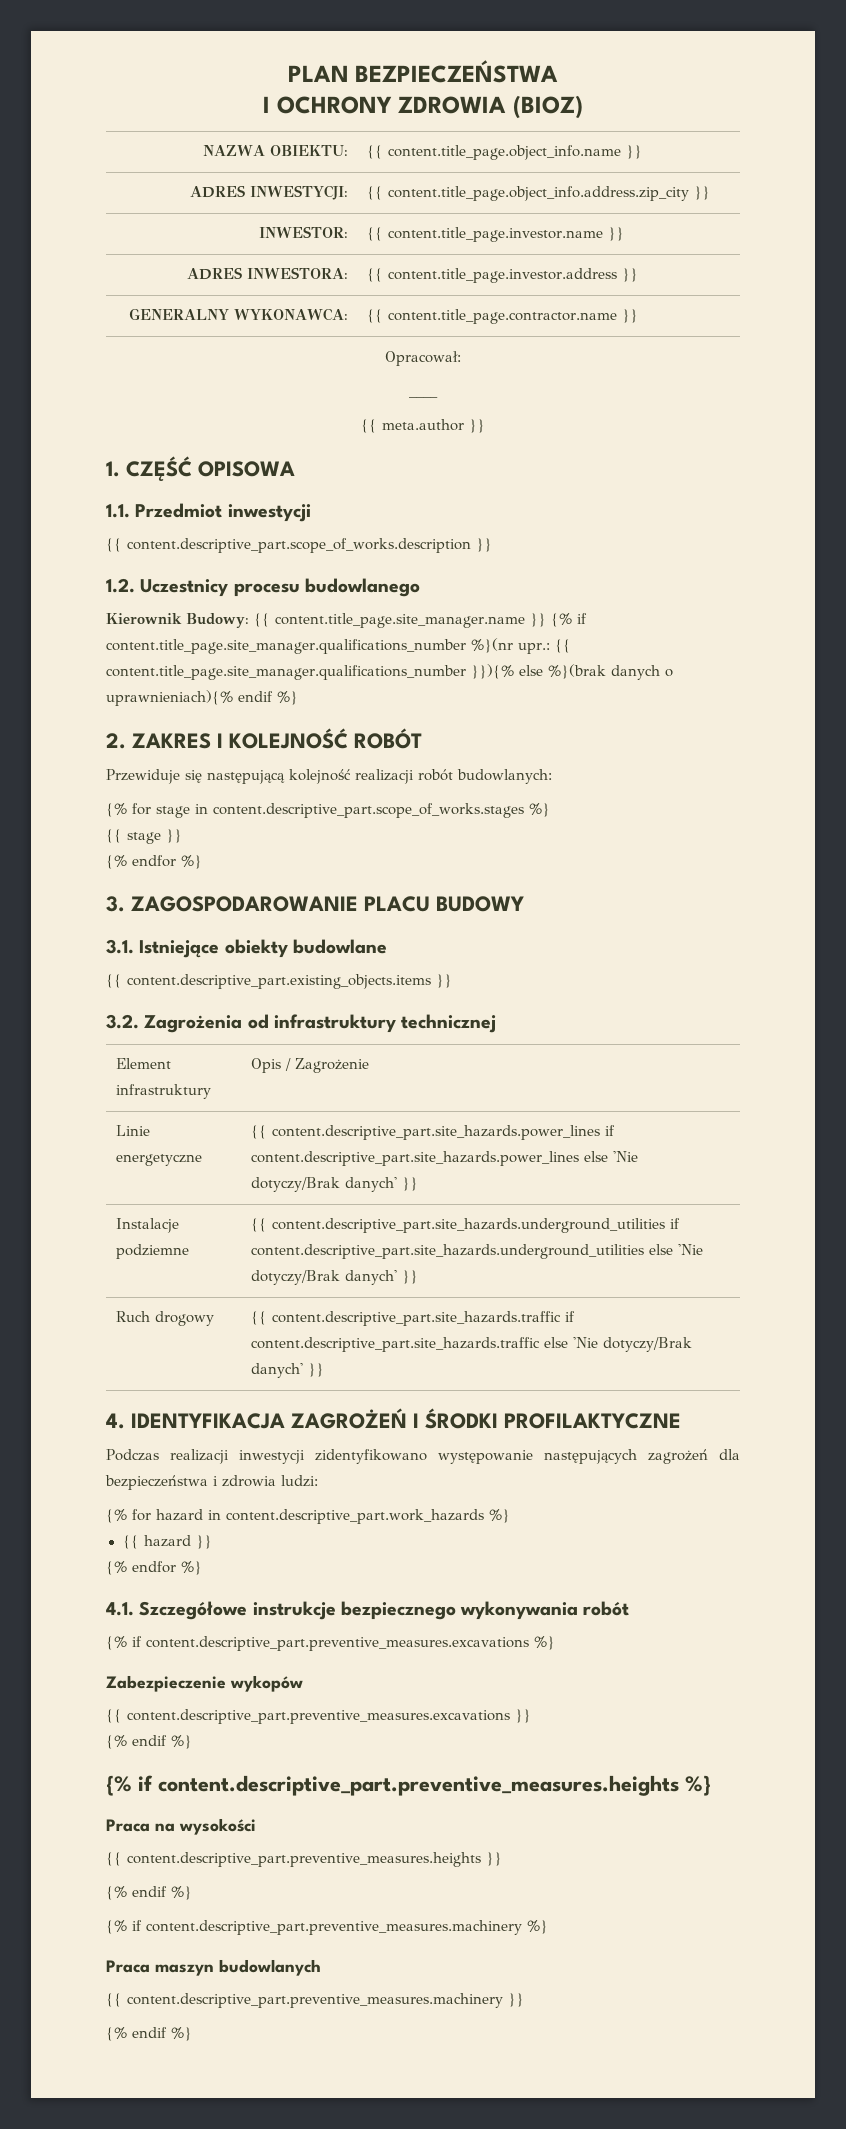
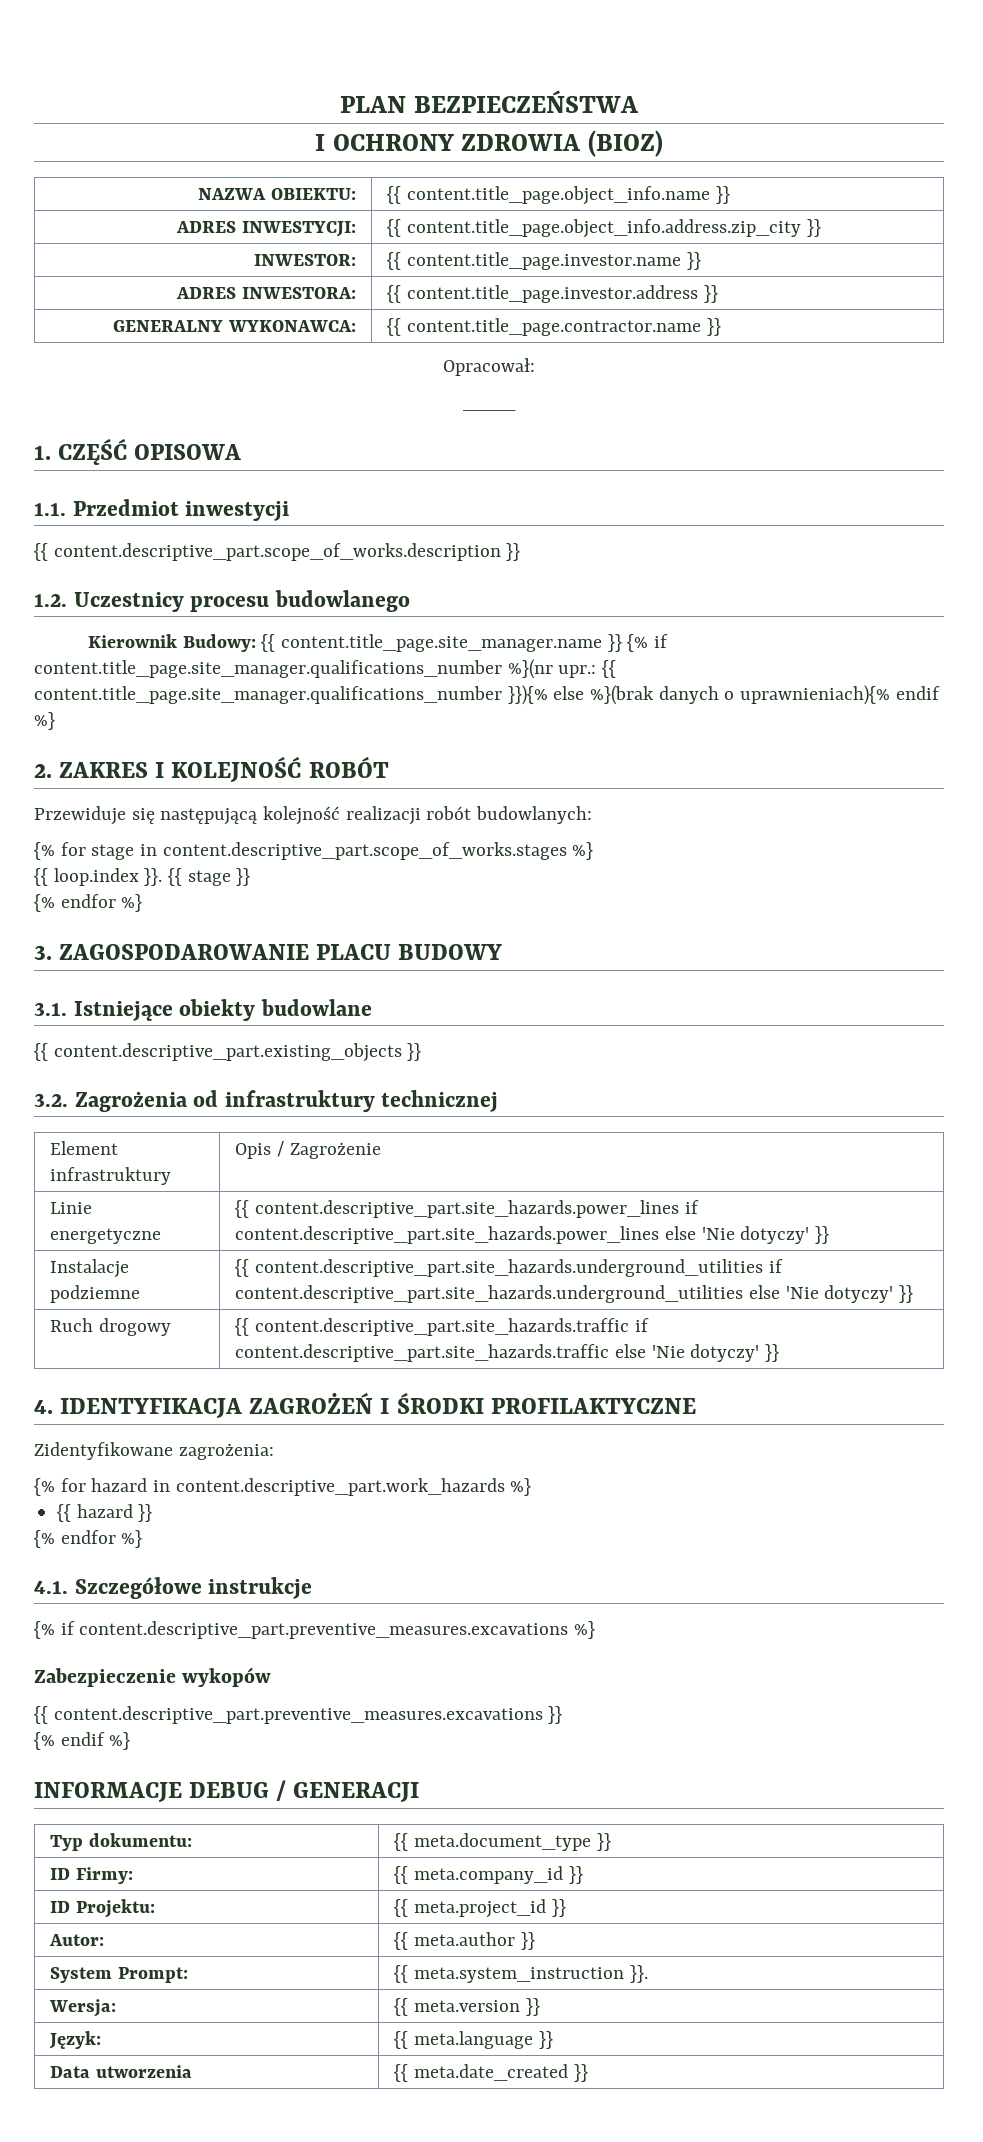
[361,419,485,433] // {{ meta.author }} -> (516, 409) none
(122, 836) none -> [53,868,183,886] loop.index }}. {{
[127,974,431,989] content.descriptive_part.existing_objects.items -> [53,1043,402,1062] content.descriptive_part.existing_objects
[251,1177,398,1192] dotyczy/Brak danych' -> [740,1226,810,1244] dotyczy'
[251,1270,398,1285] dotyczy/Brak danych' -> [824,1285,894,1303] dotyczy'
[603,1337,693,1352] [251,1363,304,1378] dotyczy/Brak danych' -> [690,1344,760,1362] dotyczy'
[106,1449,740,1464] [105,1475,318,1490] Podczas realizacji inwestycji zidentyfikowano występowanie następujących zagrożeń dla bezpieczeństwa i zdrowia ludzi: -> [34,1442,274,1460] Zidentyfikowane zagrożenia:
[340,1601,630,1620] bezpiecznego wykonywania robót -> (313, 1588) none
[106,1775,711,1796] [106,1818,256,1835] [106,1852,502,1867] [106,1886,192,1900] [106,1920,548,1935] [106,1959,321,1976] [106,1993,524,2008] [106,2027,192,2041] {% if content.descriptive_part.preventive_measures.heights %} // Praca na wysokości // {{ content.descriptive_part.preventive_measures.heights }} // {% endif %} // {% if content.descriptive_part.preventive_measures.machinery %} // Praca maszyn budowlanych // {{ content.descriptive_part.preventive_measures.machinery }} // {% endif %} -> [34,1780,420,1803] [50,1833,192,1851] [394,1833,611,1851] [50,1867,133,1884] [394,1866,583,1884] [50,1899,155,1918] [394,1899,566,1918] [49,1934,105,1946] [394,1932,535,1950] [50,1967,188,1983] [394,1965,648,1983] [49,1999,117,2017] [394,1998,540,2016] [49,2031,102,2049] [394,2031,553,2049] [50,2065,192,2078] [394,2064,588,2082] INFORMACJE DEBUG / GENERACJI // Typ dokumentu: | {{ meta.document_type }} // ID Firmy: | {{ meta.company_id }} // ID Projektu: | {{ meta.project_id }} // Autor: | {{ meta.author }} // System Prompt: | {{ meta.system_instruction }}. // Wersja: | {{ meta.version }} // Język: | {{ meta.language }} // Data utworzenia | {{ meta.date_created }}

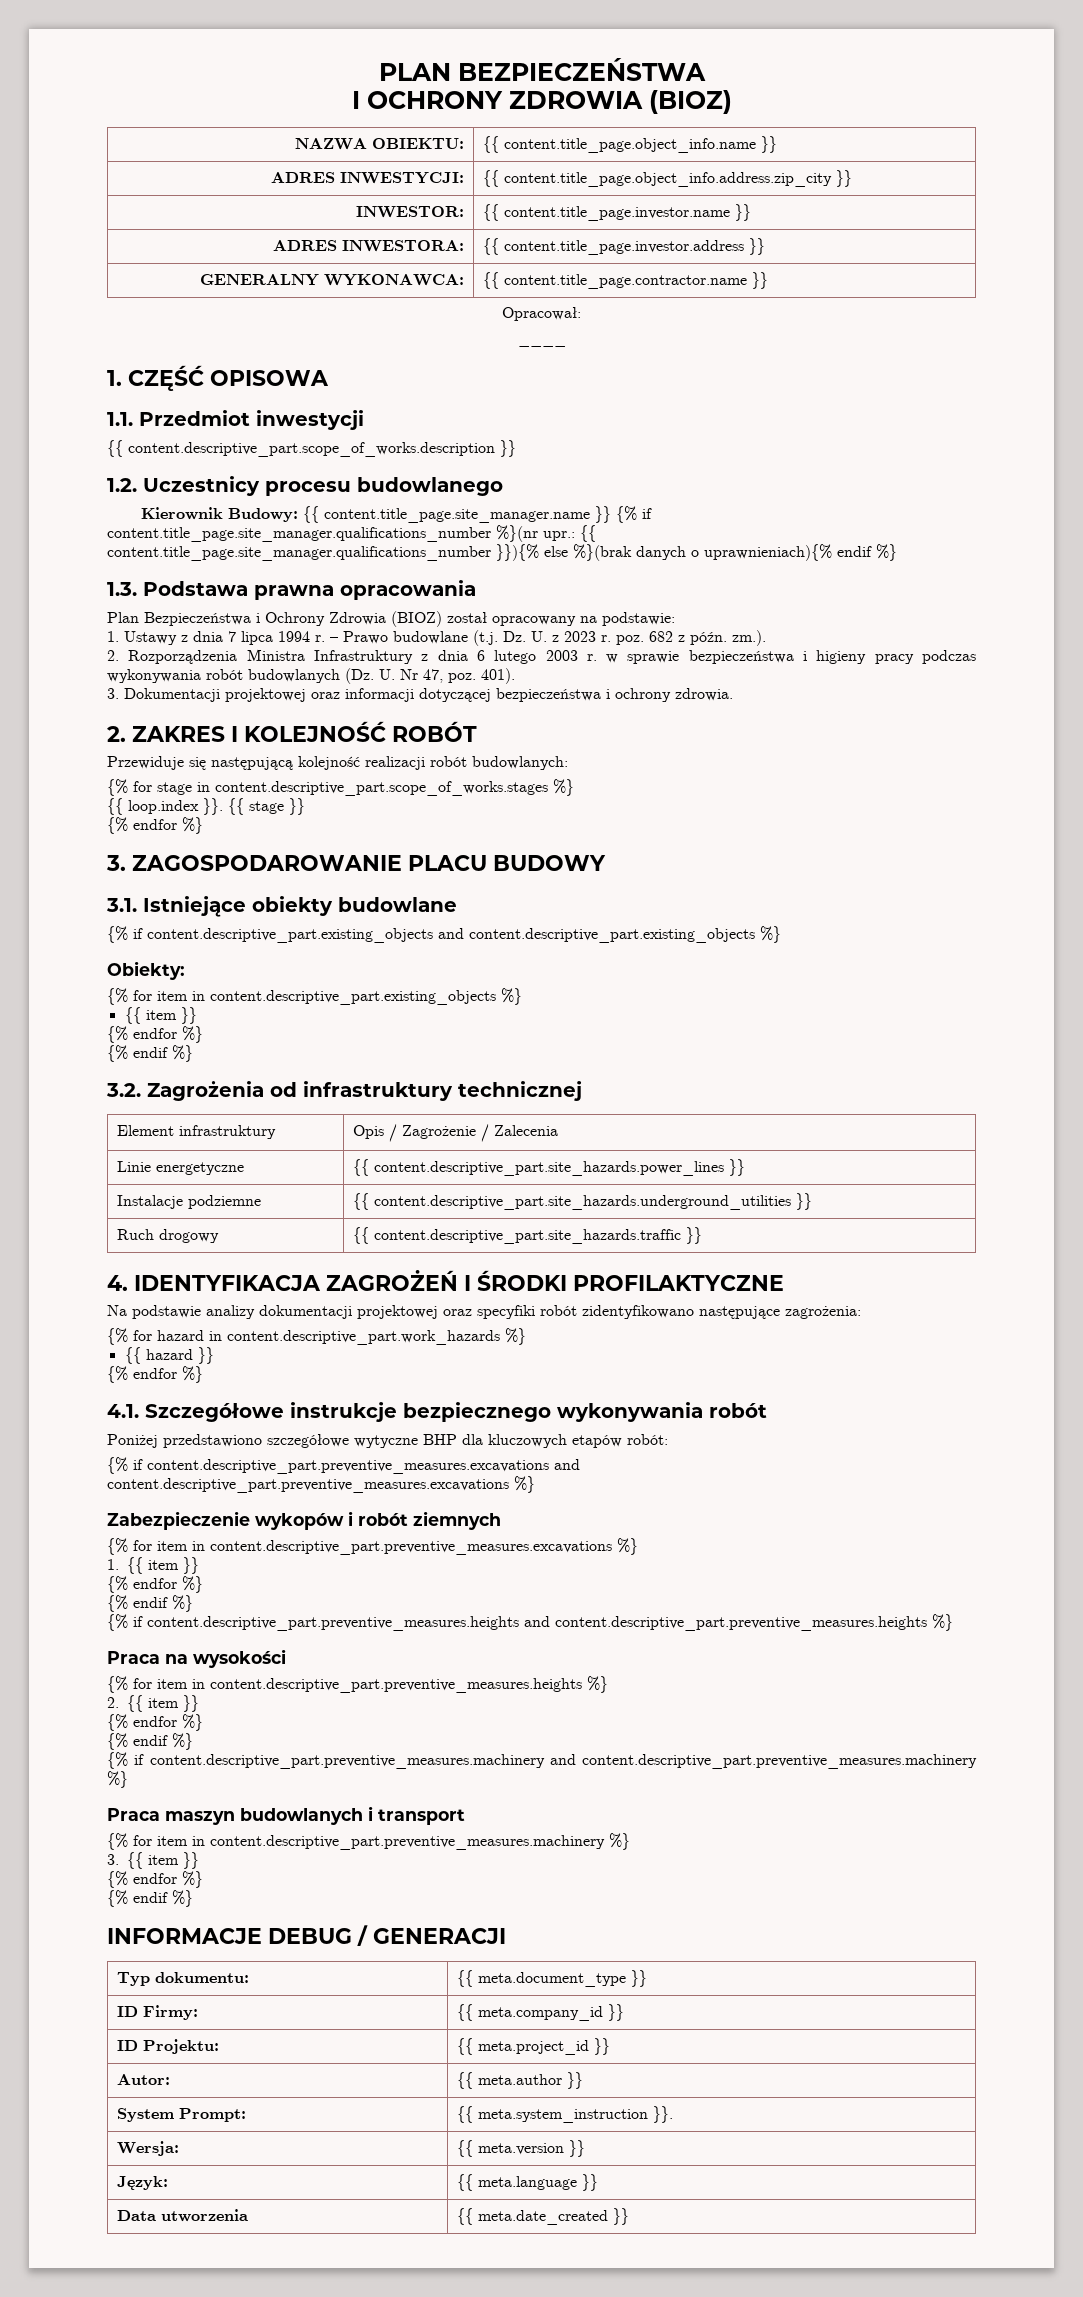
(55, 721) none -> [107,580,476,600] [107,611,675,627] [107,630,766,646] [107,649,976,664] [107,668,515,684] [107,688,733,702] // 1.3. Podstawa prawna opracowania // Plan Bezpieczeństwa i Ochrony Zdrowia (BIOZ) został opracowany na podstawie: // 1. Ustawy z dnia 7 lipca 1994 r. – Prawo budowlane (t.j. Dz. U. z 2023 r. poz. 682 z późn. zm.). // 2. Rozporządzenia Ministra Infrastruktury z dnia 6 lutego 2003 r. w sprawie bezpieczeństwa i higieny pracy podczas wykonywania robót budowlanych (Dz. U. Nr 47, poz. 401). // 3. Dokumentacji projektowej oraz informacji dotyczącej bezpieczeństwa i ochrony zdrowia.
[34,1043,422,1062] // {{ content.descriptive_part.existing_objects }} -> [107,926,781,943] [107,961,185,980] [107,988,522,1005] [124,1007,197,1024] [107,1026,203,1043] [107,1045,193,1062] // {% if content.descriptive_part.existing_objects and content.descriptive_part.existing_objects %} // Obiekty: // {% for item in content.descriptive_part.existing_objects %} // {{ item }} // {% endfor %} // {% endif %}
(381, 1150) none -> [481,1124,559,1142] / Zalecenia
[684,1200,699,1214] [235,1226,810,1244] if content.descriptive_part.site_hazards.power_lines else 'Nie dotyczy' -> (725, 1168) none
[768,1259,783,1273] [235,1285,894,1303] if content.descriptive_part.site_hazards.underground_utilities else 'Nie dotyczy' -> (792, 1202) none
[634,1318,649,1332] [235,1344,760,1362] if content.descriptive_part.site_hazards.traffic else 'Nie dotyczy' -> (682, 1236) none
[34,1442,173,1460] Zidentyfikowane -> [107,1305,780,1319] Na podstawie analizy dokumentacji projektowej oraz specyfiki robót zidentyfikowano następujące
(313, 1588) none -> [403,1402,767,1422] [107,1434,668,1448] bezpiecznego wykonywania robót // Poniżej przedstawiono szczegółowe wytyczne BHP dla kluczowych etapów robót:
(569, 1630) none -> [554,1459,580,1470] [107,1478,509,1493] and content.descriptive_part.preventive_measures.excavations
[34,1706,563,1724] // {{ content.descriptive_part.preventive_measures.excavations }} -> [348,1511,501,1530] [107,1538,638,1555] [107,1557,200,1574] [107,1576,203,1593] [107,1595,193,1612] [107,1614,953,1631] [107,1649,286,1668] [107,1676,608,1693] [107,1695,200,1712] [107,1714,203,1731] [107,1733,193,1750] [107,1752,977,1769] [107,1771,128,1788] [107,1806,465,1825] [107,1833,630,1850] [107,1852,200,1869] [107,1871,203,1888] i robót ziemnych // {% for item in content.descriptive_part.preventive_measures.excavations %} // 1. {{ item }} // {% endfor %} // {% endif %} // {% if content.descriptive_part.preventive_measures.heights and content.descriptive_part.preventive_measures.heights %} // Praca na wysokości // {% for item in content.descriptive_part.preventive_measures.heights %} // 2. {{ item }} // {% endfor %} // {% endif %} // {% if content.descriptive_part.preventive_measures.machinery and content.descriptive_part.preventive_measures.machinery %} // Praca maszyn budowlanych i transport // {% for item in content.descriptive_part.preventive_measures.machinery %} // 3. {{ item }} // {% endfor %}

